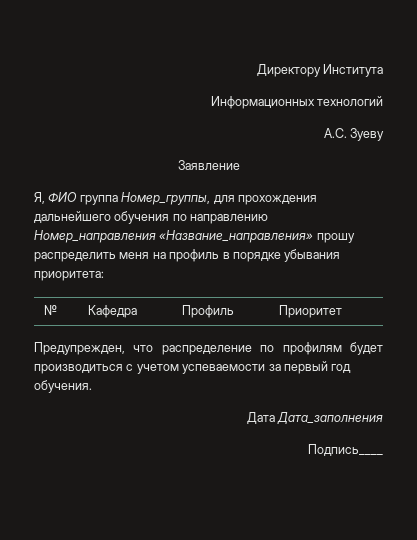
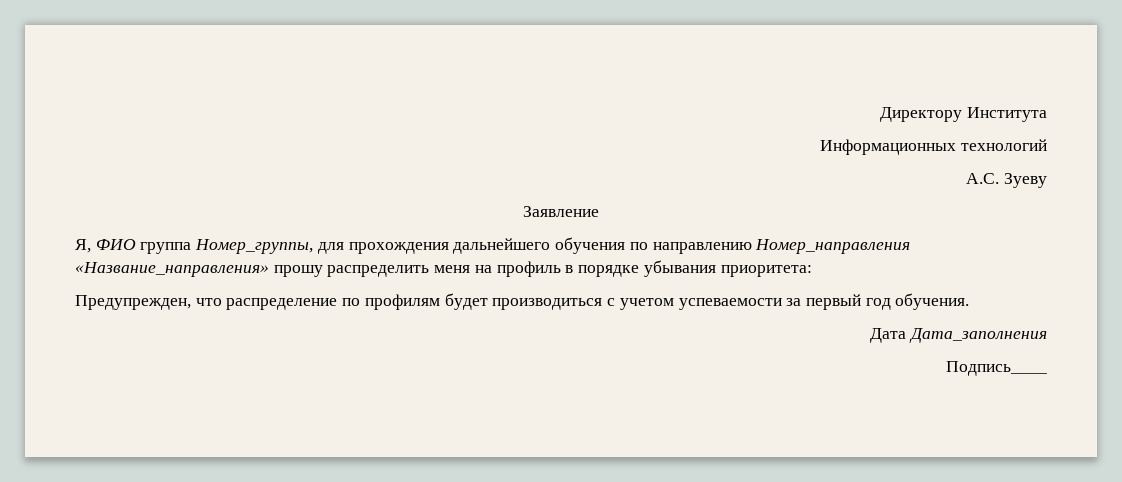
[43,305,57,315] [87,305,137,318] [181,305,234,318] [278,305,342,318] // № | Кафедра | Профиль | Приоритет -> (812, 271) none

